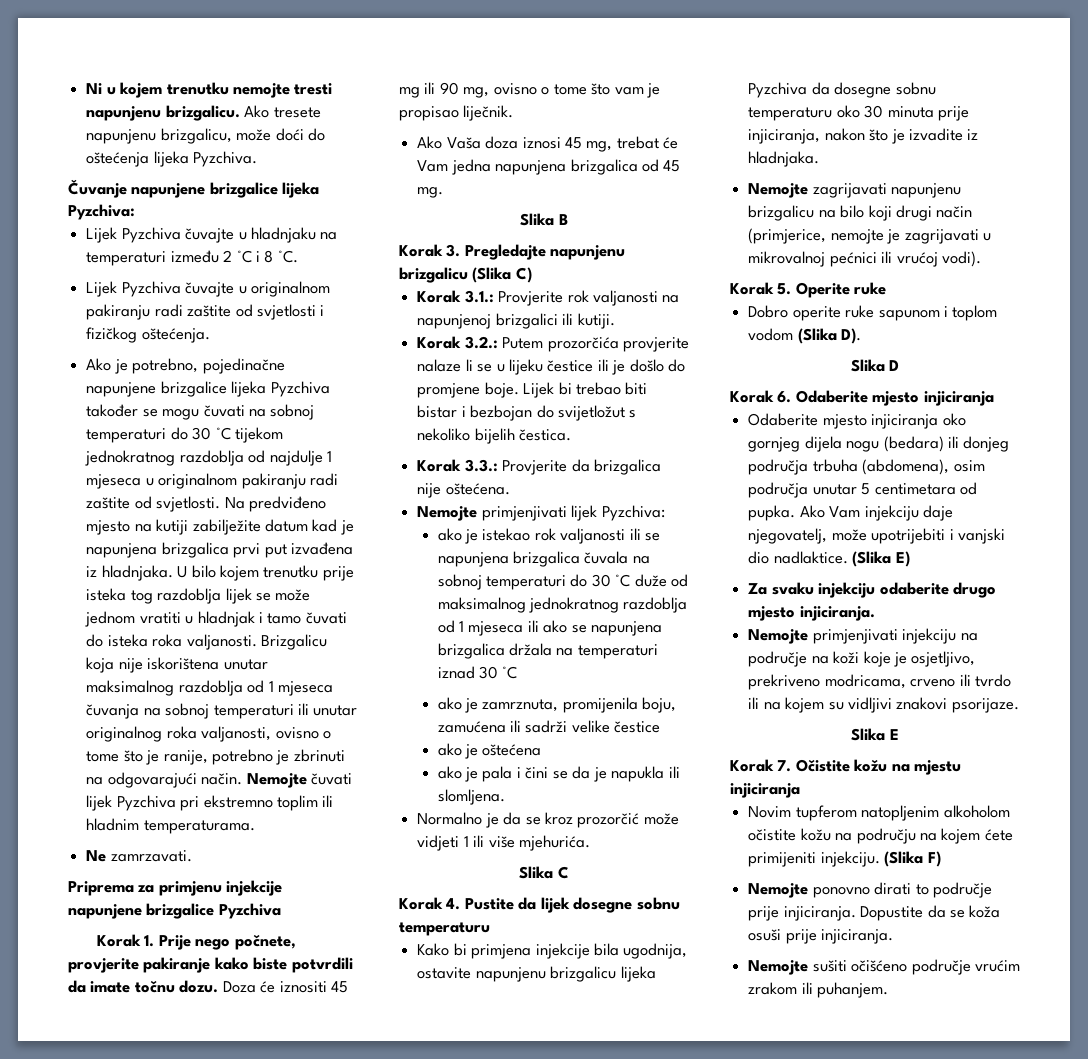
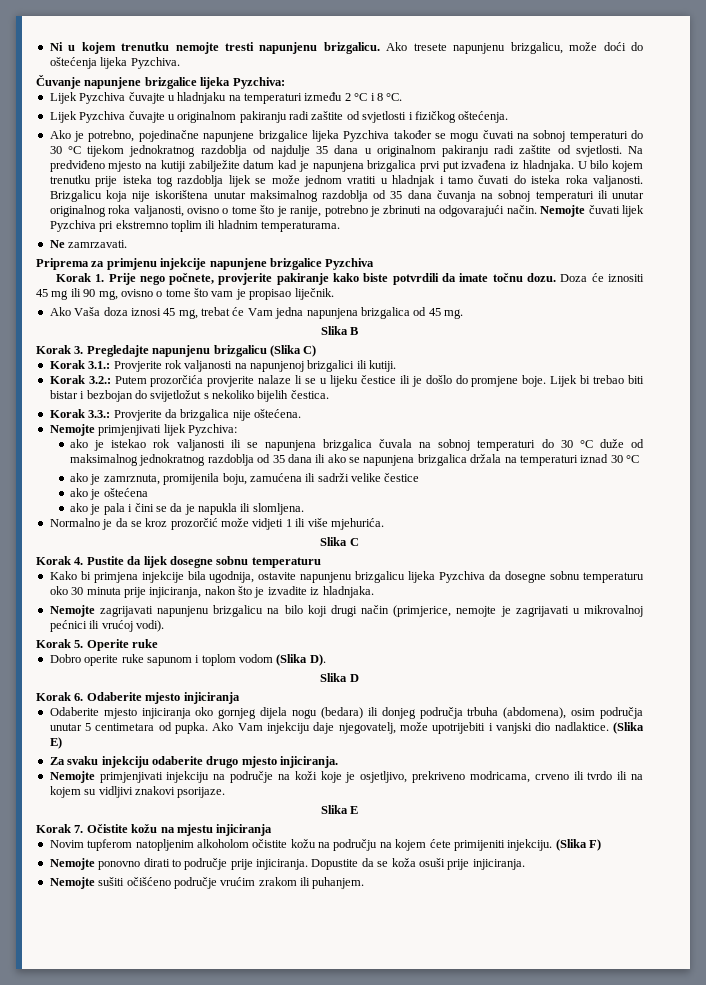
[326,451,332,462] [86,474,142,489] 1 mjeseca -> [316,145,359,154] 35 dana
[268,681,333,696] 1 mjeseca -> [390,190,432,199] 35 dana
[458,621,524,636] 1 mjeseca -> [272,454,312,463] 35 dana

